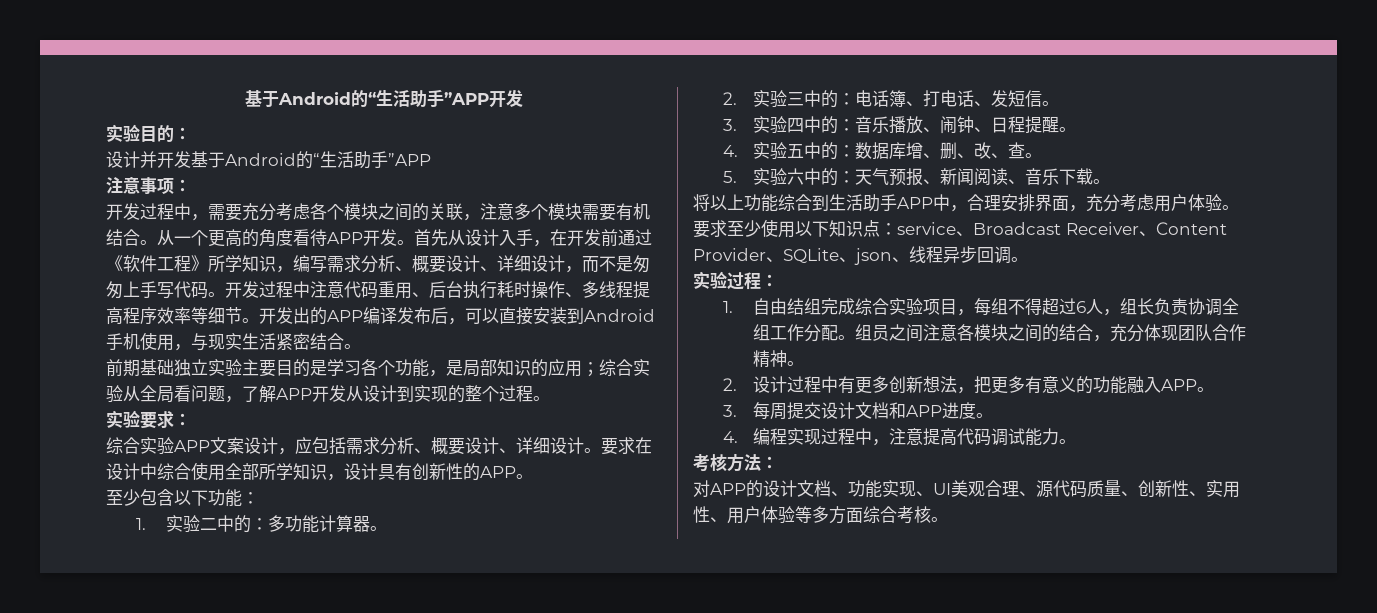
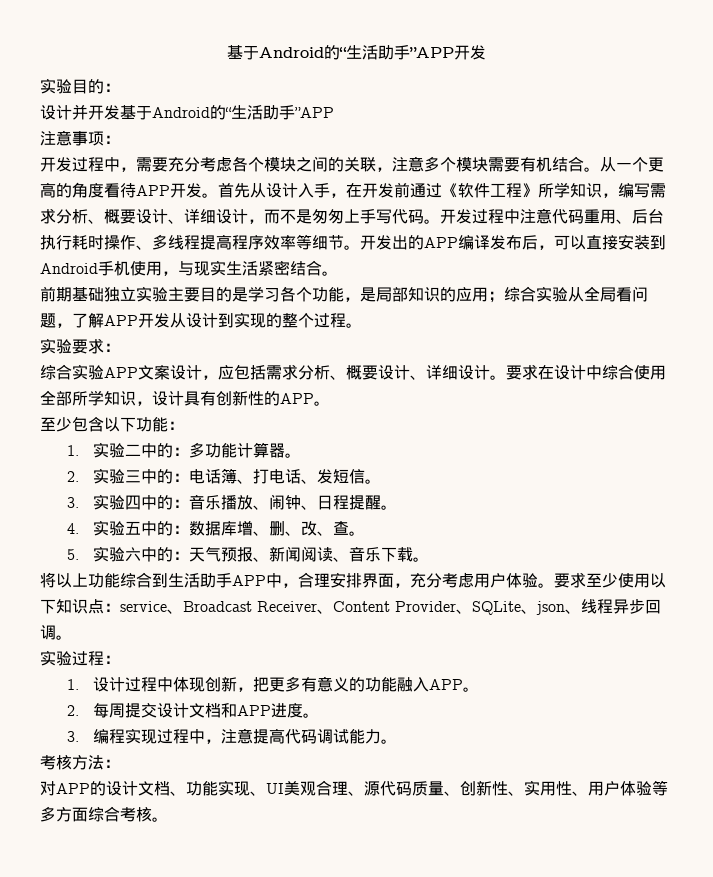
[753,298,1240,316] [753,324,1247,342] [753,350,805,367] [723,376,958,394] 自由结组完成综合实验项目，每组不得超过6人，组长负责协调全组工作分配。组员之间注意各模块之间的结合，充分体现团队合作精神。 // 2.设计过程中有更多创新想法 -> [93,676,238,692] 设计过程中体现创新
[723,405,738,417] 3. -> [66,705,79,716] 2.
[723,431,739,443] 4. -> [66,731,79,742] 3.

